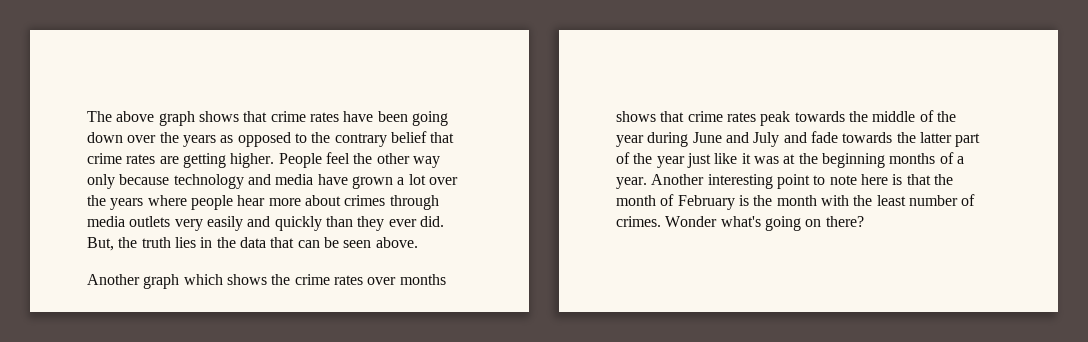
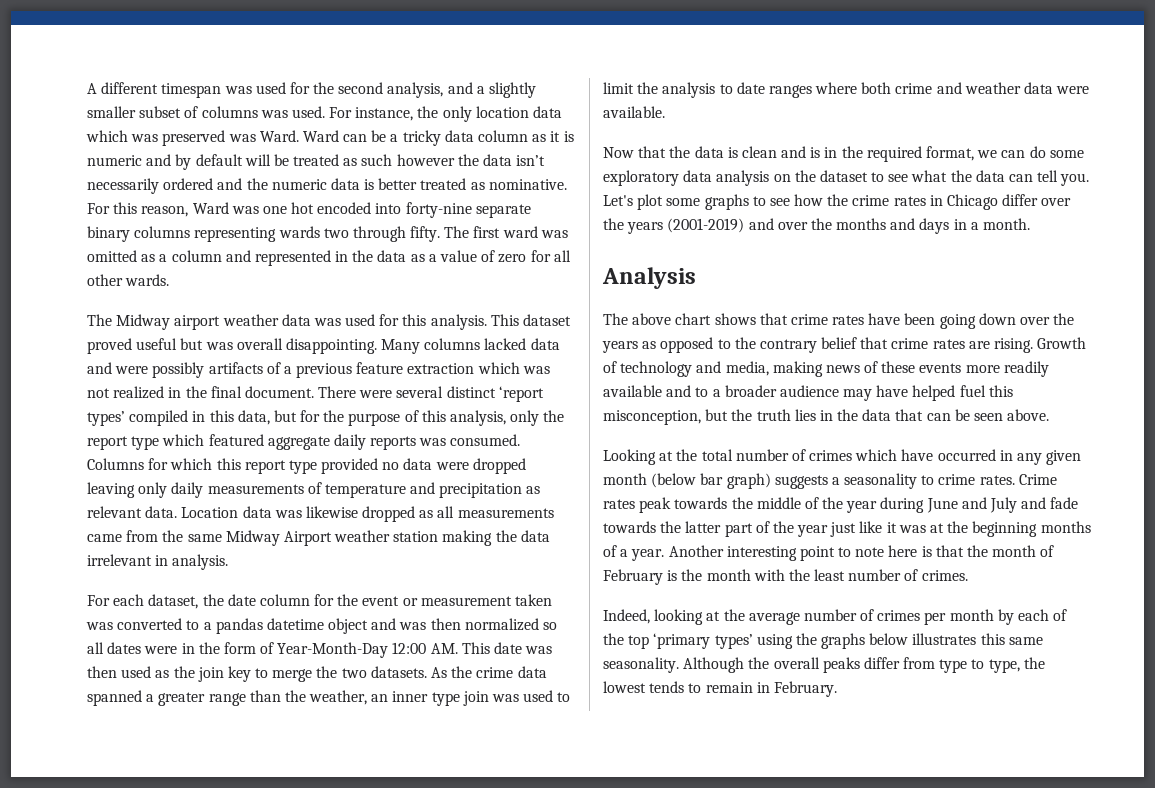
(87, 116) none -> [87,82,537,98] [87,106,563,122] [86,130,574,146] [87,154,546,170] [87,178,567,194] [87,202,531,218] [87,226,568,242] [87,250,571,266] [87,274,170,286] [87,314,572,330] [87,338,560,354] [87,362,550,378] [87,386,544,402] [87,410,565,426] [87,434,521,450] [87,458,526,474] [87,482,541,498] [87,506,554,522] [87,530,550,546] [87,554,229,570] [87,594,553,609] [86,618,558,634] [87,642,553,658] [87,666,547,682] [87,690,571,706] [603,82,1090,98] [603,106,665,118] [603,146,1084,162] [603,170,1090,186] [603,194,1072,210] [603,218,1031,234] [602,267,696,289] A different timespan was used for the second analysis, and a slightly smaller subset of columns was used. For instance, the only location data which was preserved was Ward. Ward can be a tricky data column as it is numeric and by default will be treated as such however the data isn’t necessarily ordered and the numeric data is better treated as nominative. For this reason, Ward was one hot encoded into forty-nine separate binary columns representing wards two through fifty. The first ward was omitted as a column and represented in the data as a value of zero for all other wards. // The Midway airport weather data was used for this analysis. This dataset proved useful but was overall disappointing. Many columns lacked data and were possibly artifacts of a previous feature extraction which was not realized in the final document. There were several distinct ‘report types’ compiled in this data, but for the purpose of this analysis, only the report type which featured aggregate daily reports was consumed. Columns for which this report type provided no data were dropped leaving only daily measurements of temperature and precipitation as relevant data. Location data was likewise dropped as all measurements came from the same Midway Airport weather station making the data irrelevant in analysis. // For each dataset, the date column for the event or measurement taken was converted to a pandas datetime object and was then normalized so all dates were in the form of Year-Month-Day 12:00 AM. This date was then used as the join key to merge the two datasets. As the crime data spanned a greater range than the weather, an inner type join was used to limit the analysis to date ranges where both crime and weather data were available. // Now that the data is clean and is in the required format, we can do some exploratory data analysis on the dataset to see what the data can tell you. Let's plot some graphs to see how the crime rates in Chicago differ over the years (2001-2019) and over the months and days in a month. // Analysis //
[158,111,195,126] graph -> [675,313,712,325] chart
[182,152,440,168] [87,174,458,189] [87,195,439,210] [87,216,444,231] [87,237,114,251] getting higher. People feel the other way only because technology and media have grown a lot over the years where people hear more about crimes through media outlets very easily and quickly than they ever did. But, -> [994,337,1087,353] [603,361,1049,377] [603,385,1013,401] [603,409,729,425] rising. Growth of technology and media, making news of these events more readily available and to a broader audience may have helped fuel this misconception, but
[87,274,446,289] [616,111,723,122] Another graph which shows the crime rates over months shows that crime -> [603,449,1082,465] [603,473,1057,489] Looking at the total number of crimes which have occurred in any given month (below bar graph) suggests a seasonality to crime rates. Crime
[665,216,864,231] Wonder what's going on there? -> [603,609,1068,625] [603,633,1043,649] [603,657,1045,673] [603,681,837,697] // Indeed, looking at the average number of crimes per month by each of the top ‘primary types’ using the graphs below illustrates this same seasonality. Although the overall peaks differ from type to type, the lowest tends to remain in February.

